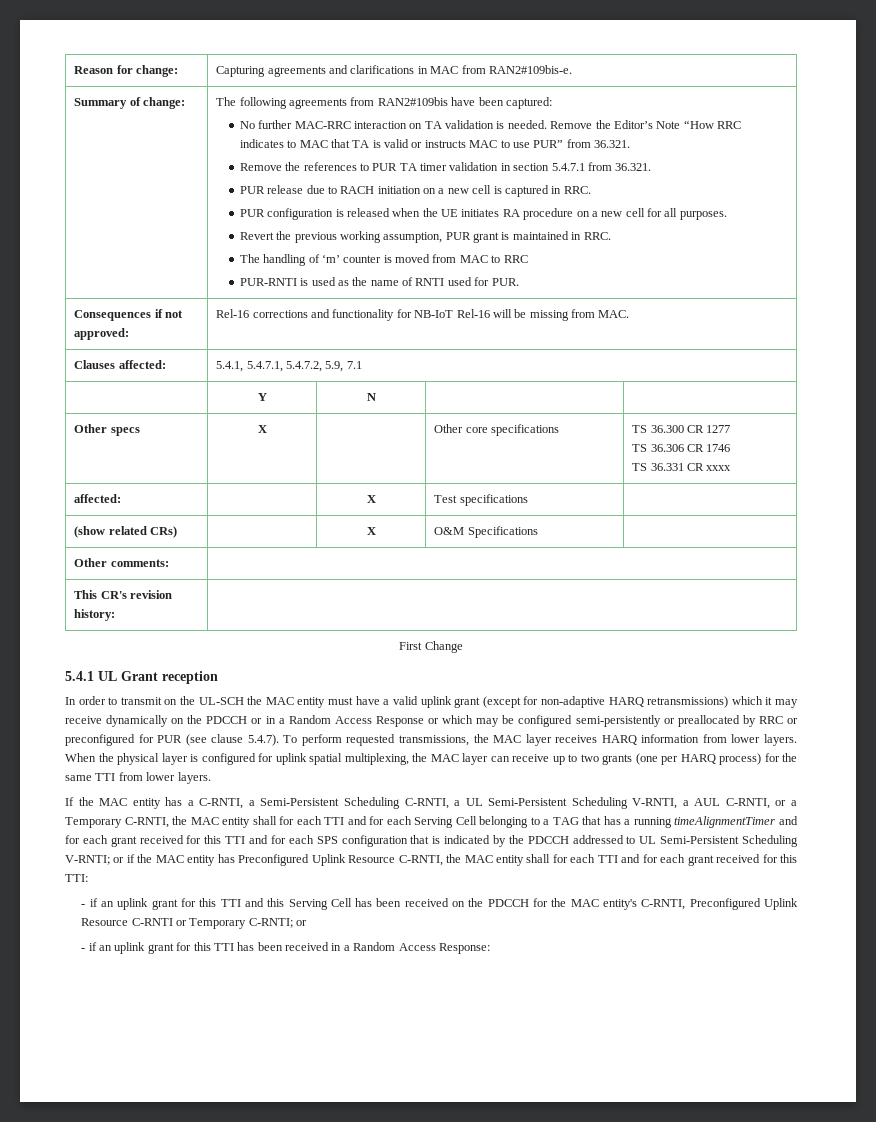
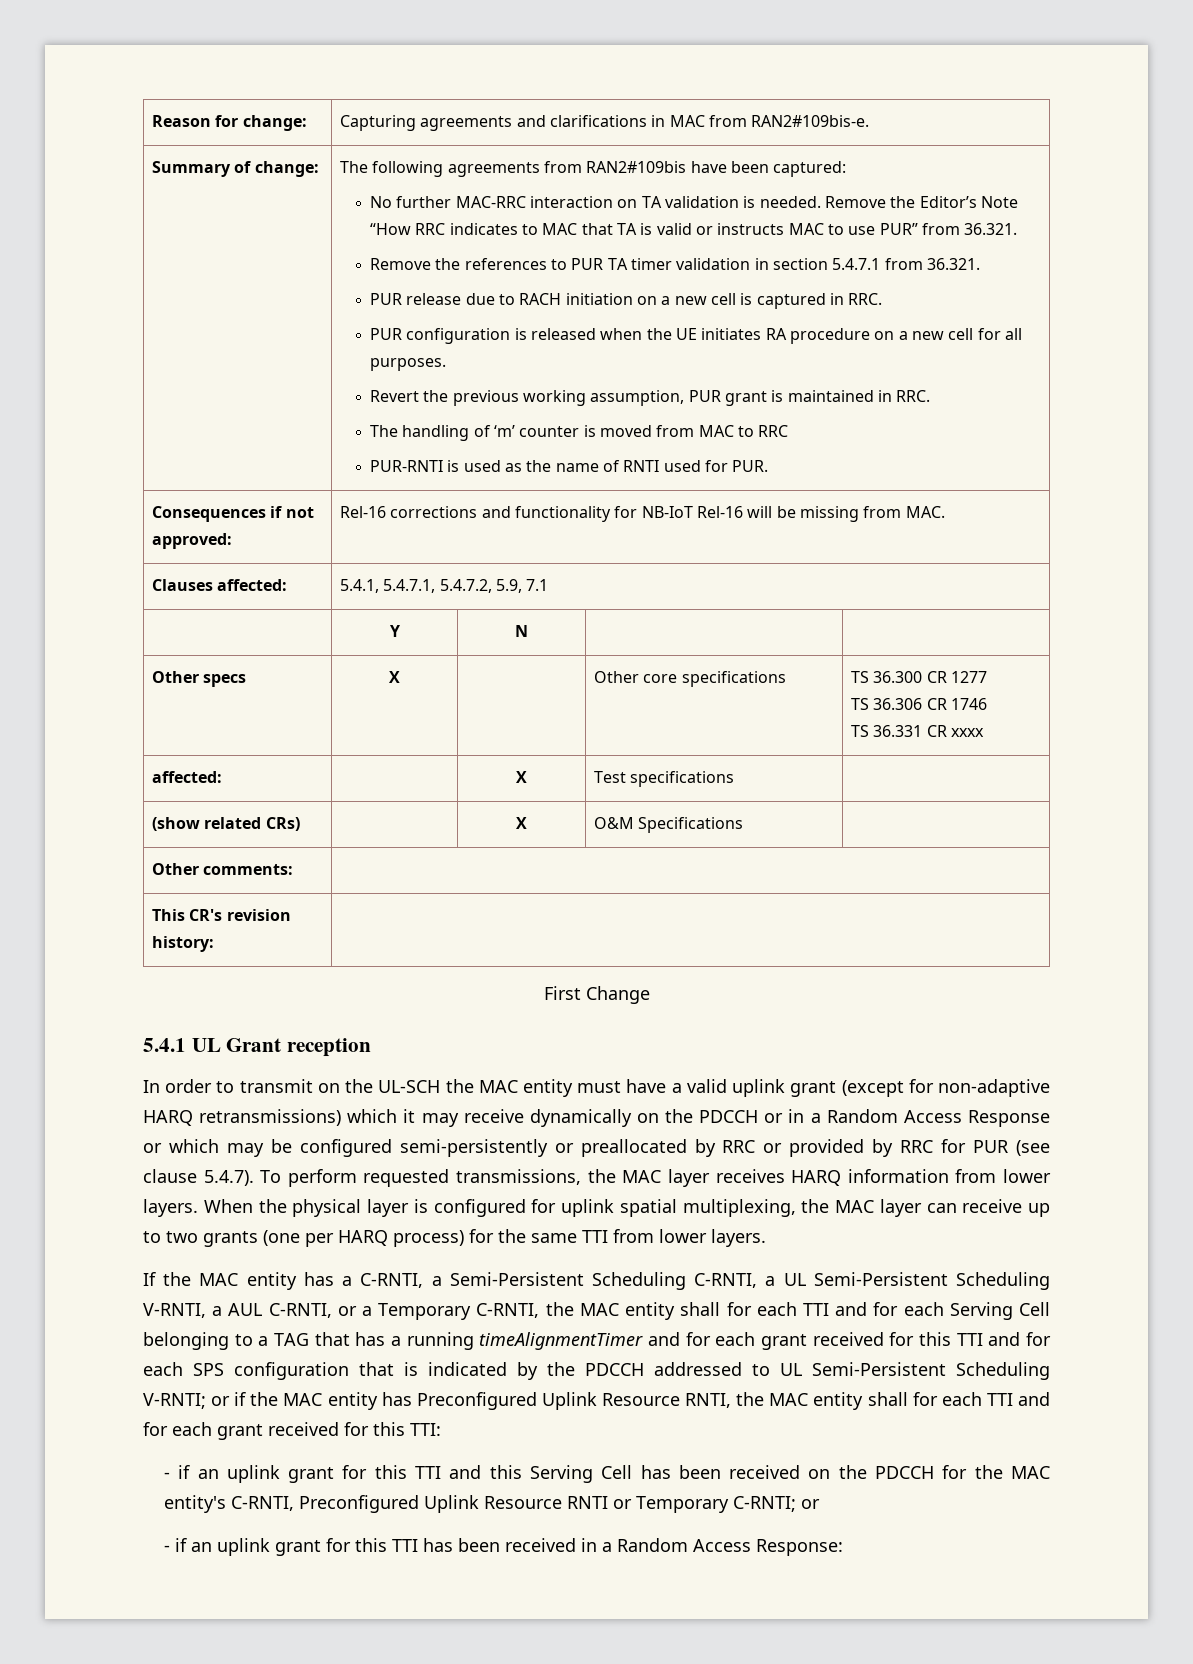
[65,734,135,746] preconfigured -> [789,1139,934,1157] provided by RRC
[398,855,443,866] C-RNTI, -> [685,1393,732,1408] RNTI,
[131,918,173,926] C-RNTI -> [566,1496,608,1509] RNTI

